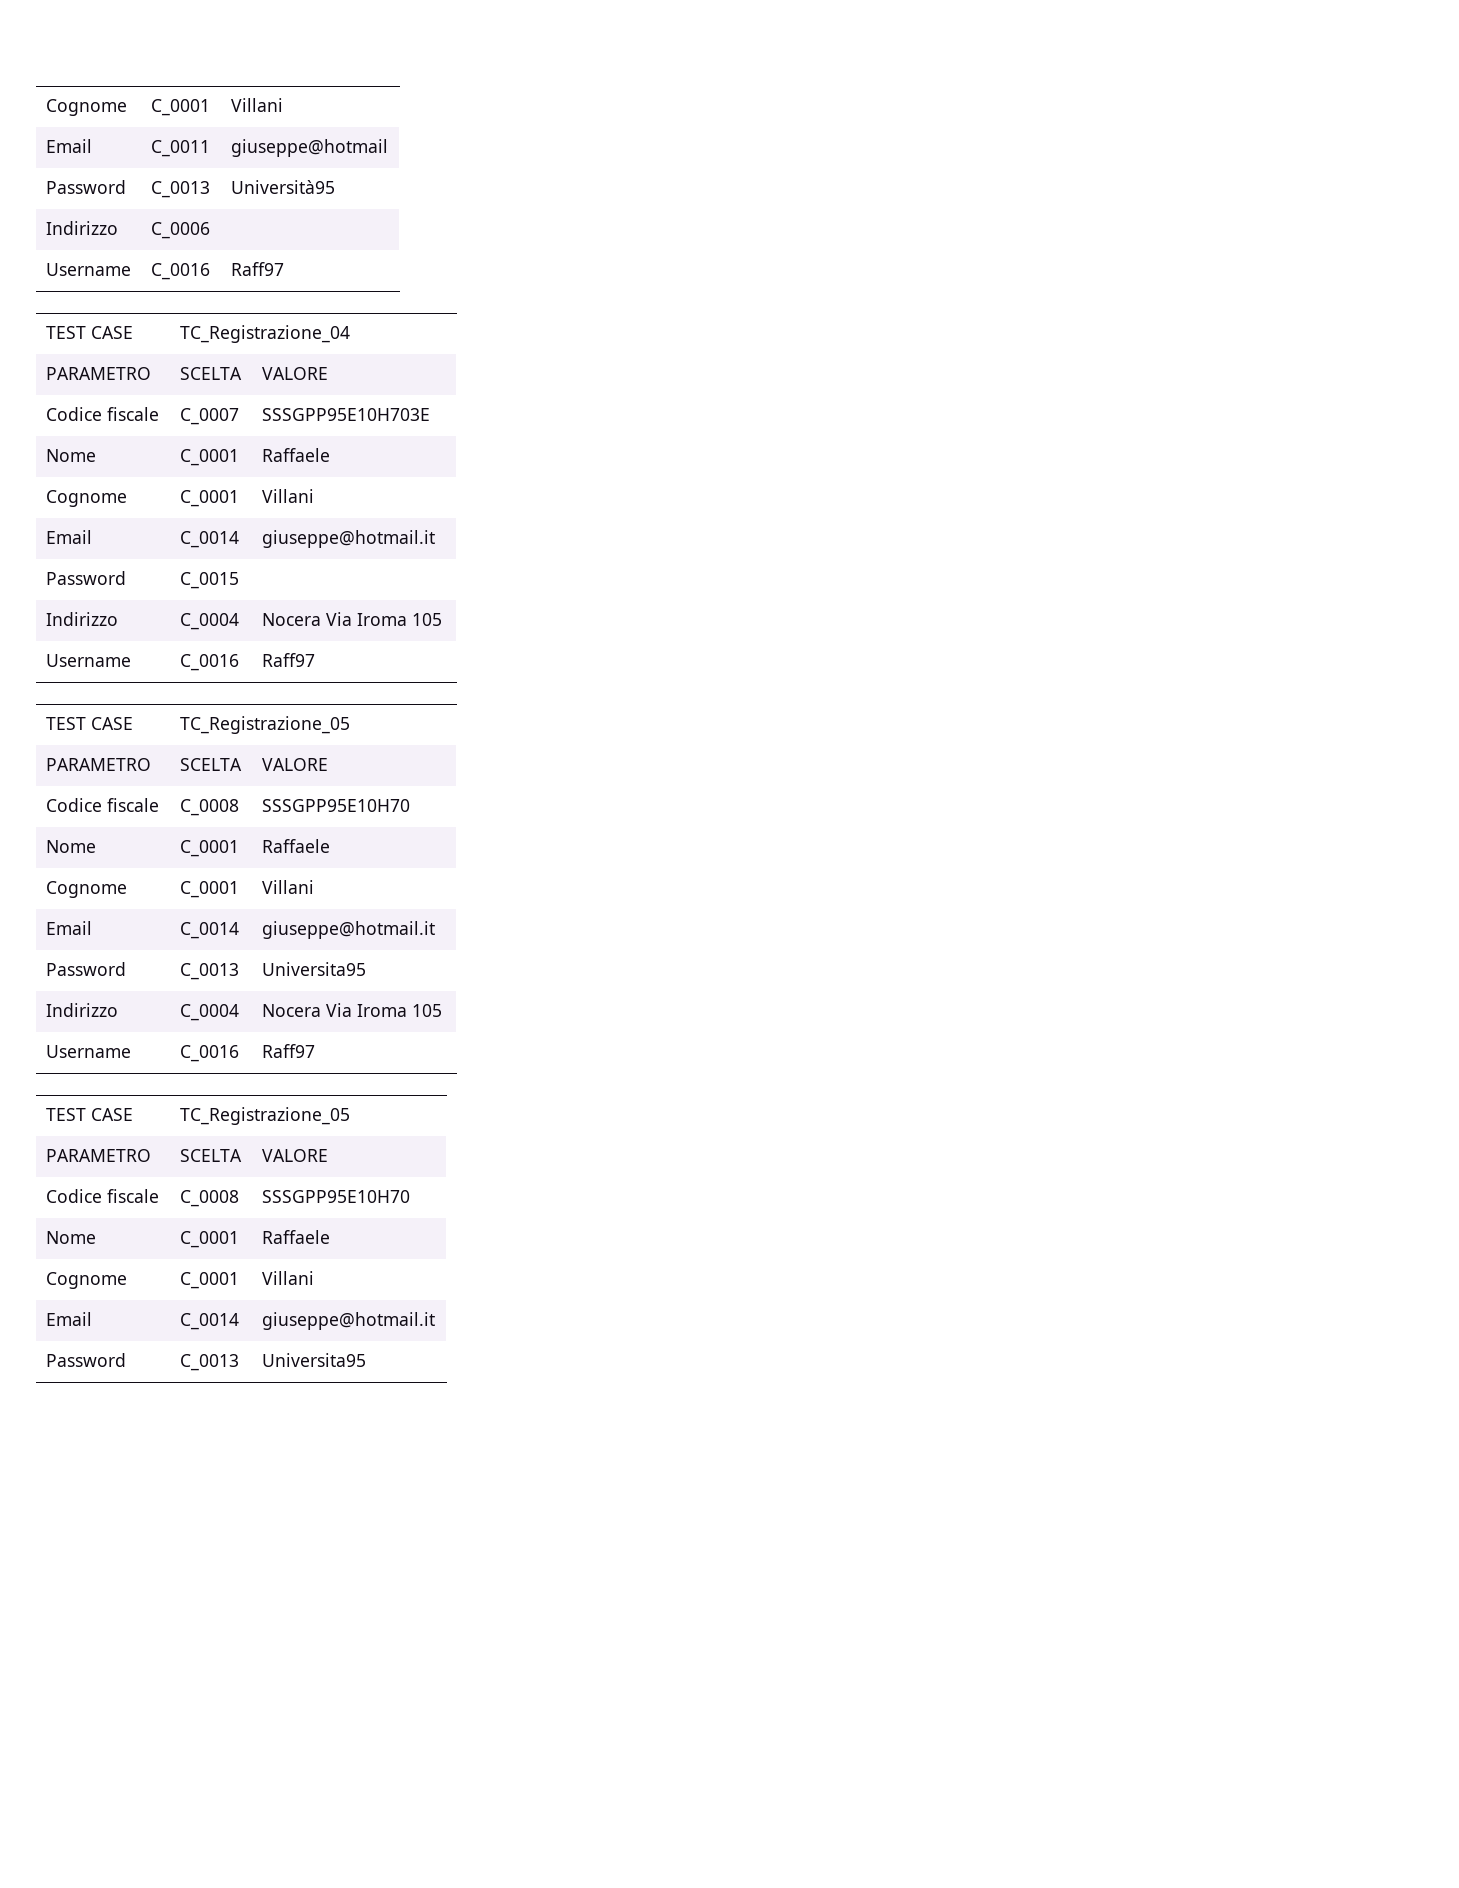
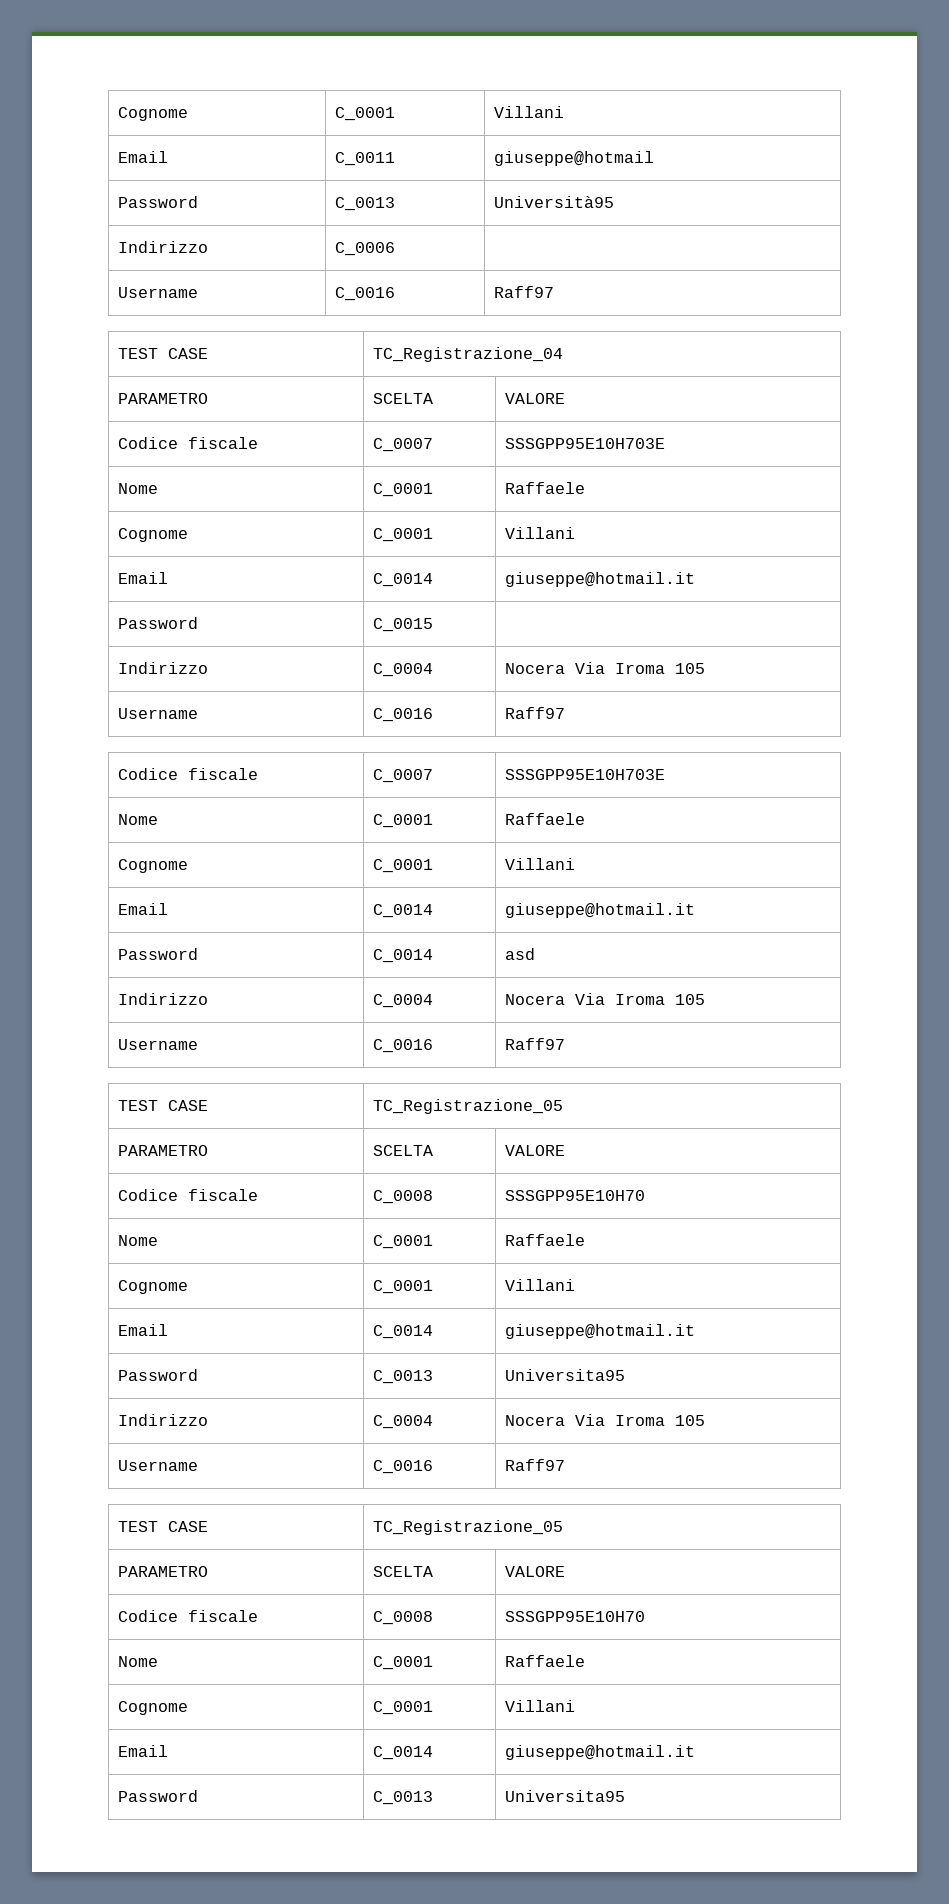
(315, 660) none -> [117,768,258,780] [372,769,433,783] [504,769,665,780] [117,814,158,825] [372,814,433,828] [504,813,585,825] [117,859,188,873] [372,859,433,873] [504,858,575,870] [117,903,168,915] [372,904,433,918] [504,903,695,918] [117,948,198,960] [372,949,433,963] [504,948,535,960] [117,993,208,1005] [372,994,433,1008] [504,993,705,1005] [117,1039,198,1050] [372,1039,433,1053] [504,1038,565,1050] // Codice fiscale | C_0007 | SSSGPP95E10H703E // Nome | C_0001 | Raffaele // Cognome | C_0001 | Villani // Email | C_0014 | giuseppe@hotmail.it // Password | C_0014 | asd // Indirizzo | C_0004 | Nocera Via Iroma 105 // Username | C_0016 | Raff97

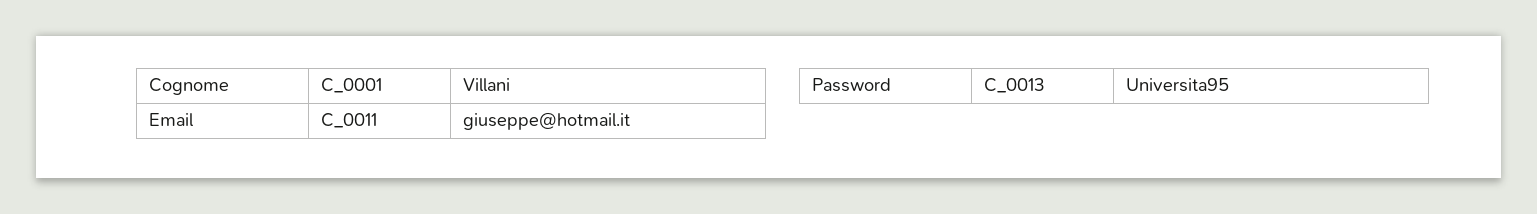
[493,151,654,166] [117,196,198,208] [334,197,395,211] [493,196,614,208] [117,241,208,253] [334,242,395,256] [117,287,198,298] [334,287,395,301] [493,286,554,298] [117,348,208,359] [372,347,563,362] [117,393,208,404] [372,393,433,404] [504,393,565,404] [117,437,258,449] [372,438,433,452] [504,438,665,449] [117,483,158,494] [372,483,433,497] [504,482,585,494] [117,528,188,542] [372,528,433,542] [504,527,575,539] [117,572,168,584] [372,573,433,587] [504,572,695,587] [117,617,198,629] [372,618,433,632] [117,662,208,674] [372,663,433,677] [504,662,705,674] [117,708,198,719] [372,708,433,722] [504,707,565,719] [117,768,258,780] [372,769,433,783] [504,769,665,780] [117,814,158,825] [372,814,433,828] [504,813,585,825] [117,859,188,873] [372,859,433,873] [504,858,575,870] [117,903,168,915] [372,904,433,918] [504,903,695,918] [117,948,198,960] [372,949,433,963] [504,948,535,960] [117,993,208,1005] [372,994,433,1008] [504,993,705,1005] [117,1039,198,1050] [372,1039,433,1053] [504,1038,565,1050] [117,1100,208,1111] [372,1099,563,1114] [117,1145,208,1156] [372,1145,433,1156] [504,1145,565,1156] [117,1189,258,1201] [372,1190,433,1204] [504,1190,645,1201] [117,1235,158,1246] [372,1235,433,1249] [504,1234,585,1246] [117,1280,188,1294] [372,1280,433,1294] [504,1279,575,1291] [117,1324,168,1336] [372,1325,433,1339] [504,1324,695,1339] [117,1369,198,1381] [372,1370,433,1384] [504,1369,625,1381] [117,1414,208,1426] [372,1415,433,1429] [504,1414,705,1426] [117,1460,198,1471] [372,1460,433,1474] [504,1459,565,1471] [117,1521,208,1532] [372,1520,563,1535] [117,1566,208,1577] [372,1566,433,1577] [504,1566,565,1577] [117,1610,258,1622] [372,1611,433,1625] [504,1611,645,1622] [117,1656,158,1667] [372,1656,433,1670] [504,1655,585,1667] [117,1701,188,1715] [372,1701,433,1715] [504,1700,575,1712] [117,1745,168,1757] [372,1746,433,1760] | giuseppe@hotmail // Password | C_0013 | Università95 // Indirizzo | C_0006 | // Username | C_0016 | Raff97 // TEST CASE | TC_Registrazione_04 // PARAMETRO | SCELTA | VALORE // Codice fiscale | C_0007 | SSSGPP95E10H703E // Nome | C_0001 | Raffaele // Cognome | C_0001 | Villani // Email | C_0014 | giuseppe@hotmail.it // Password | C_0015 | // Indirizzo | C_0004 | Nocera Via Iroma 105 // Username | C_0016 | Raff97 // Codice fiscale | C_0007 | SSSGPP95E10H703E // Nome | C_0001 | Raffaele // Cognome | C_0001 | Villani // Email | C_0014 | giuseppe@hotmail.it // Password | C_0014 | asd // Indirizzo | C_0004 | Nocera Via Iroma 105 // Username | C_0016 | Raff97 // TEST CASE | TC_Registrazione_05 // PARAMETRO | SCELTA | VALORE // Codice fiscale | C_0008 | SSSGPP95E10H70 // Nome | C_0001 | Raffaele // Cognome | C_0001 | Villani // Email | C_0014 | giuseppe@hotmail.it // Password | C_0013 | Universita95 // Indirizzo | C_0004 | Nocera Via Iroma 105 // Username | C_0016 | Raff97 // TEST CASE | TC_Registrazione_05 // PARAMETRO | SCELTA | VALORE // Codice fiscale | C_0008 | SSSGPP95E10H70 // Nome | C_0001 | Raffaele // Cognome | C_0001 | Villani // Email | C_0014 -> (377, 120) none

